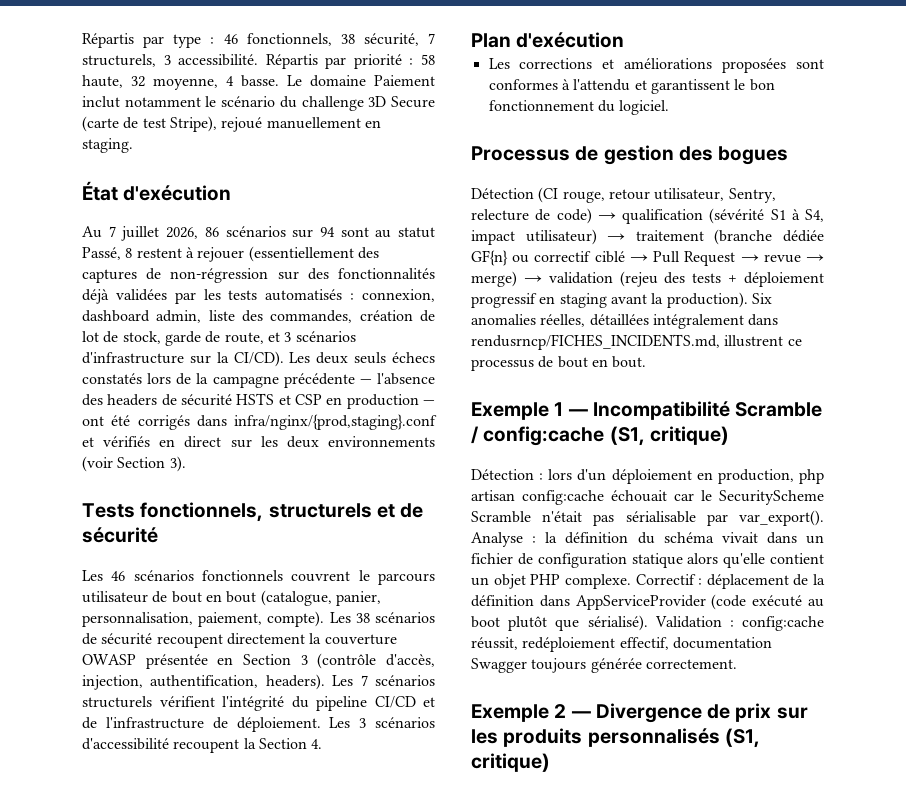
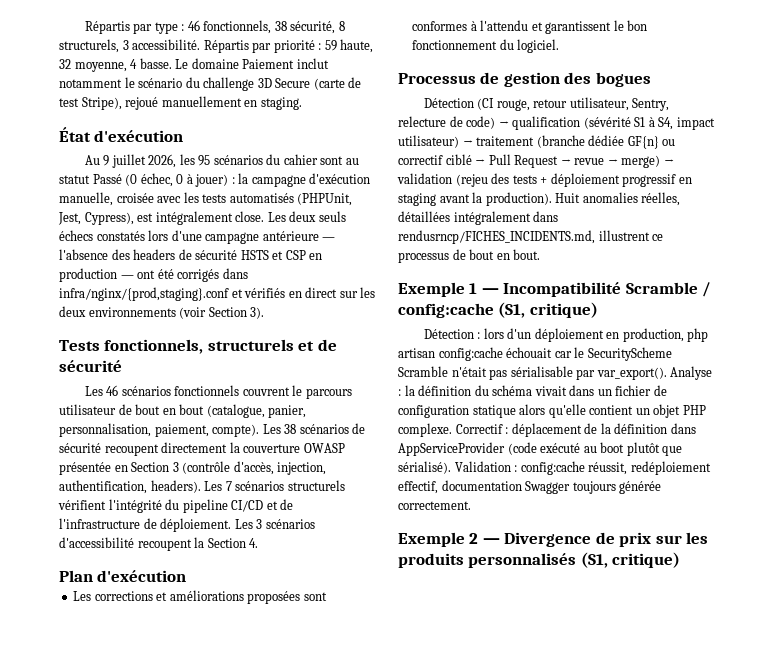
[428,33,435,44] 7 -> [338,21,345,31] 8
[421,54,435,65] 58 -> [324,40,337,51] 59
[108,226,116,237] 7 -> [103,155,110,166] 9
[204,226,435,238] [82,246,379,262] [82,268,436,283] [82,289,435,304] [82,310,435,323] [82,331,356,346] [82,351,284,367] 86 scénarios sur 94 sont au statut Passé, 8 restent à rejouer (essentiellement des captures de non-régression sur des fonctionnalités déjà validées par les tests automatisés : connexion, dashboard admin, liste des commandes, création de lot de stock, garde de route, et 3 scénarios d'infrastructure sur la CI/CD). -> [179,154,359,166] [59,173,371,187] [59,192,353,206] [58,211,265,225] les 95 scénarios du cahier sont au statut Passé (0 échec, 0 à jouer) : la campagne d'exécution manuelle, croisée avec les tests automatisés (PHPUnit, Jest, Cypress), est intégralement close.
[176,373,355,388] de la campagne précédente -> [171,230,319,244] d'une campagne antérieure
[751,293,772,304] Six -> [555,193,581,203] Huit

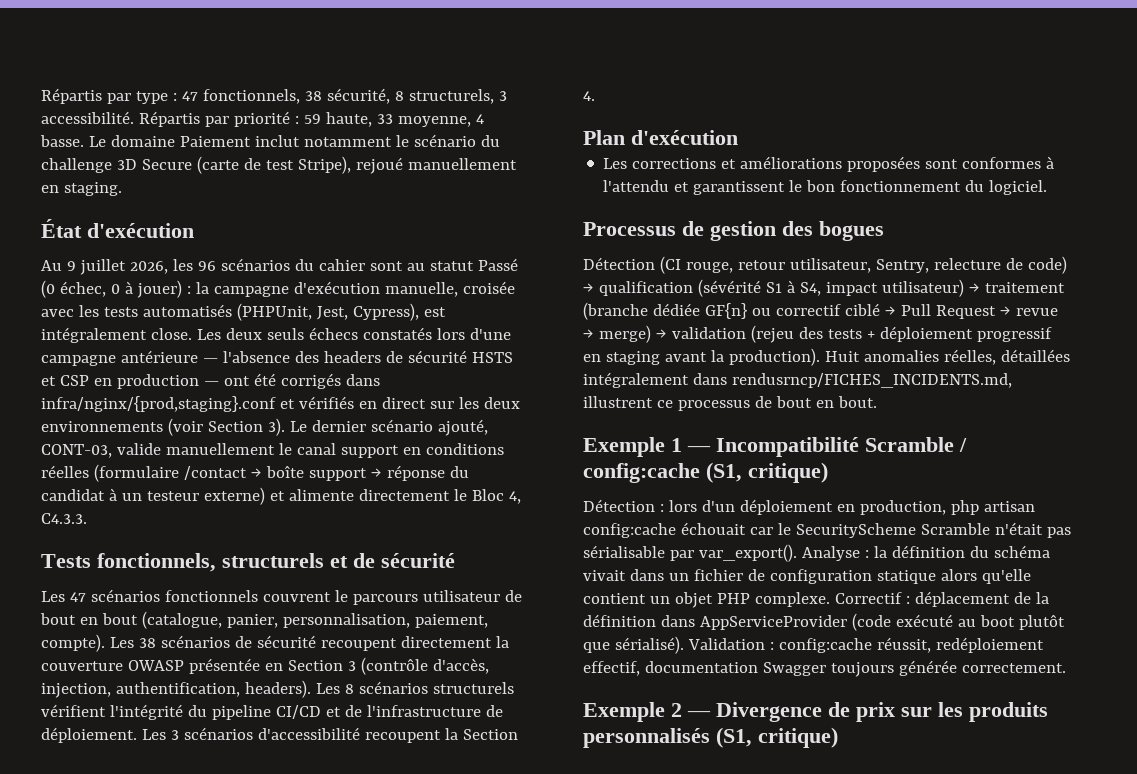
[187,20,200,31] 46 -> [181,91,198,101] 47
[59,59,71,69] 32 -> [376,114,393,124] 33
[198,155,211,166] 95 -> [197,261,216,271] 96
(265, 313) none -> [289,419,488,436] [41,443,504,458] [41,464,469,482] [41,487,521,505] [41,513,87,524] Le dernier scénario ajouté, CONT-03, valide manuellement le canal support en conditions réelles (formulaire /contact → boîte support → réponse du candidat à un testeur externe) et alimente directement le Bloc 4, C4.3.3.
[106,385,119,396] 46 -> [69,592,86,602] 47
[225,481,232,491] 7 -> [344,684,354,694] 8

